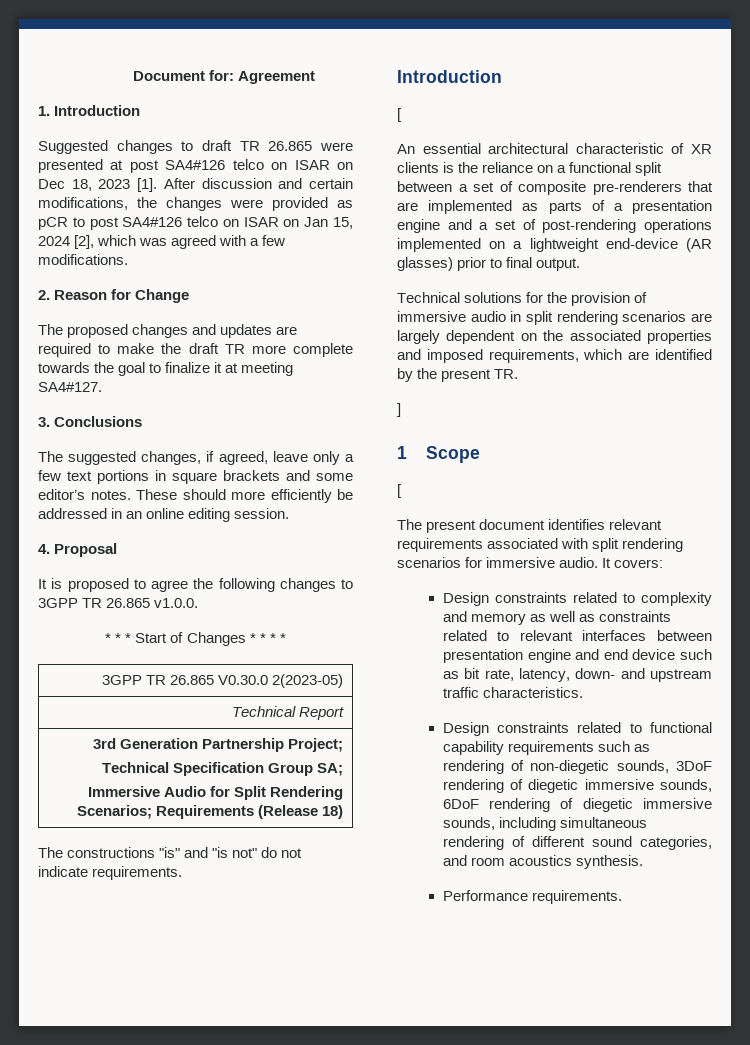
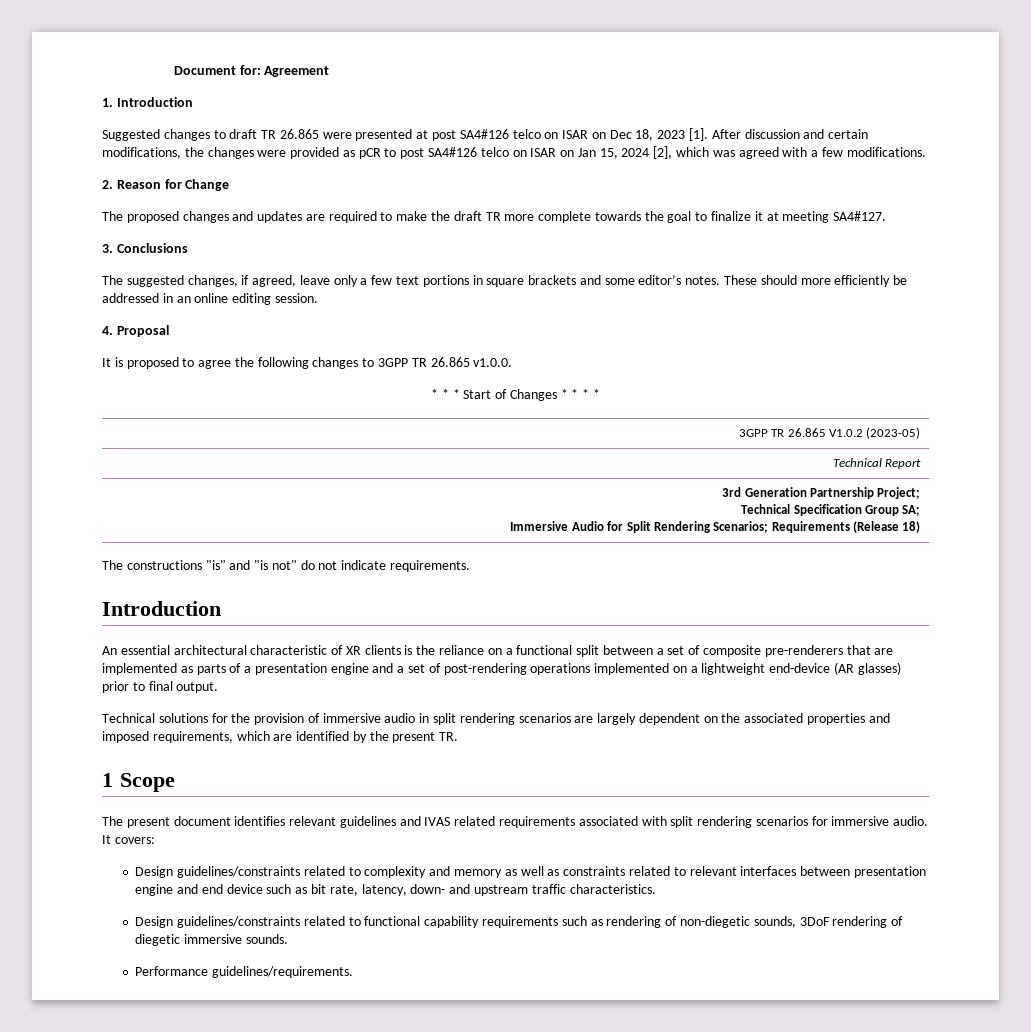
[218,674,344,688] V0.30.0 2(2023-05) -> [829,427,921,439] V1.0.2 (2023-05)
[397,108,402,122] // [ -> (221, 608) none
[397,403,401,417] // ] -> (459, 736) none
[397,484,402,498] // [ -> (175, 782) none
(663, 524) none -> [339,816,496,828] guidelines and IVAS related
[494,592,567,603] constraints -> [177,866,301,878] guidelines/constraints
[497,722,570,733] constraints -> [177,916,301,928] guidelines/constraints
[660,779,712,792] [442,798,712,812] [442,817,648,831] [442,836,712,850] [442,855,644,869] sounds, 6DoF rendering of diegetic immersive sounds, including simultaneous rendering of different sound categories, and room acoustics synthesis. -> [245,934,288,944] sounds.
[531,890,622,904] requirements. -> [212,966,354,978] guidelines/requirements.

